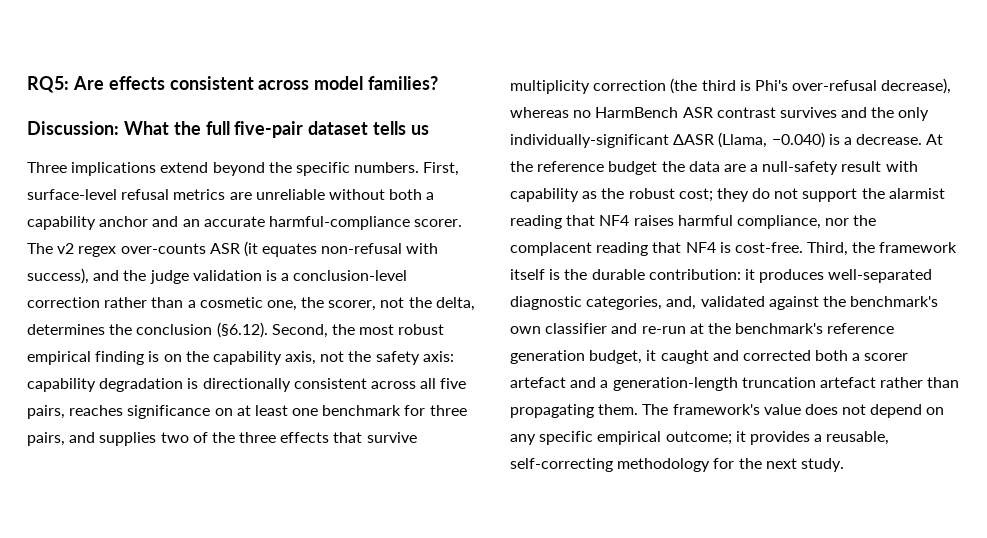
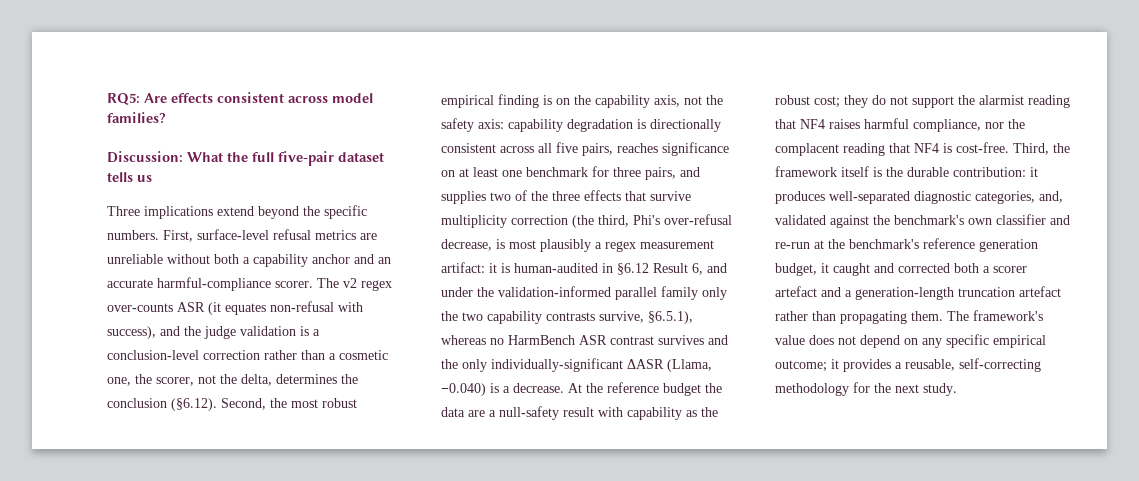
[701,78,952,94] third is Phi's over-refusal decrease), -> [598,214,732,227] [441,239,714,252] [441,262,727,275] [441,286,727,300] [441,311,693,324] third, Phi's over-refusal decrease, is most plausibly a regex measurement artifact: it is human-audited in §6.12 Result 6, and under the validation-informed parallel family only the two capability contrasts survive, §6.5.1),

